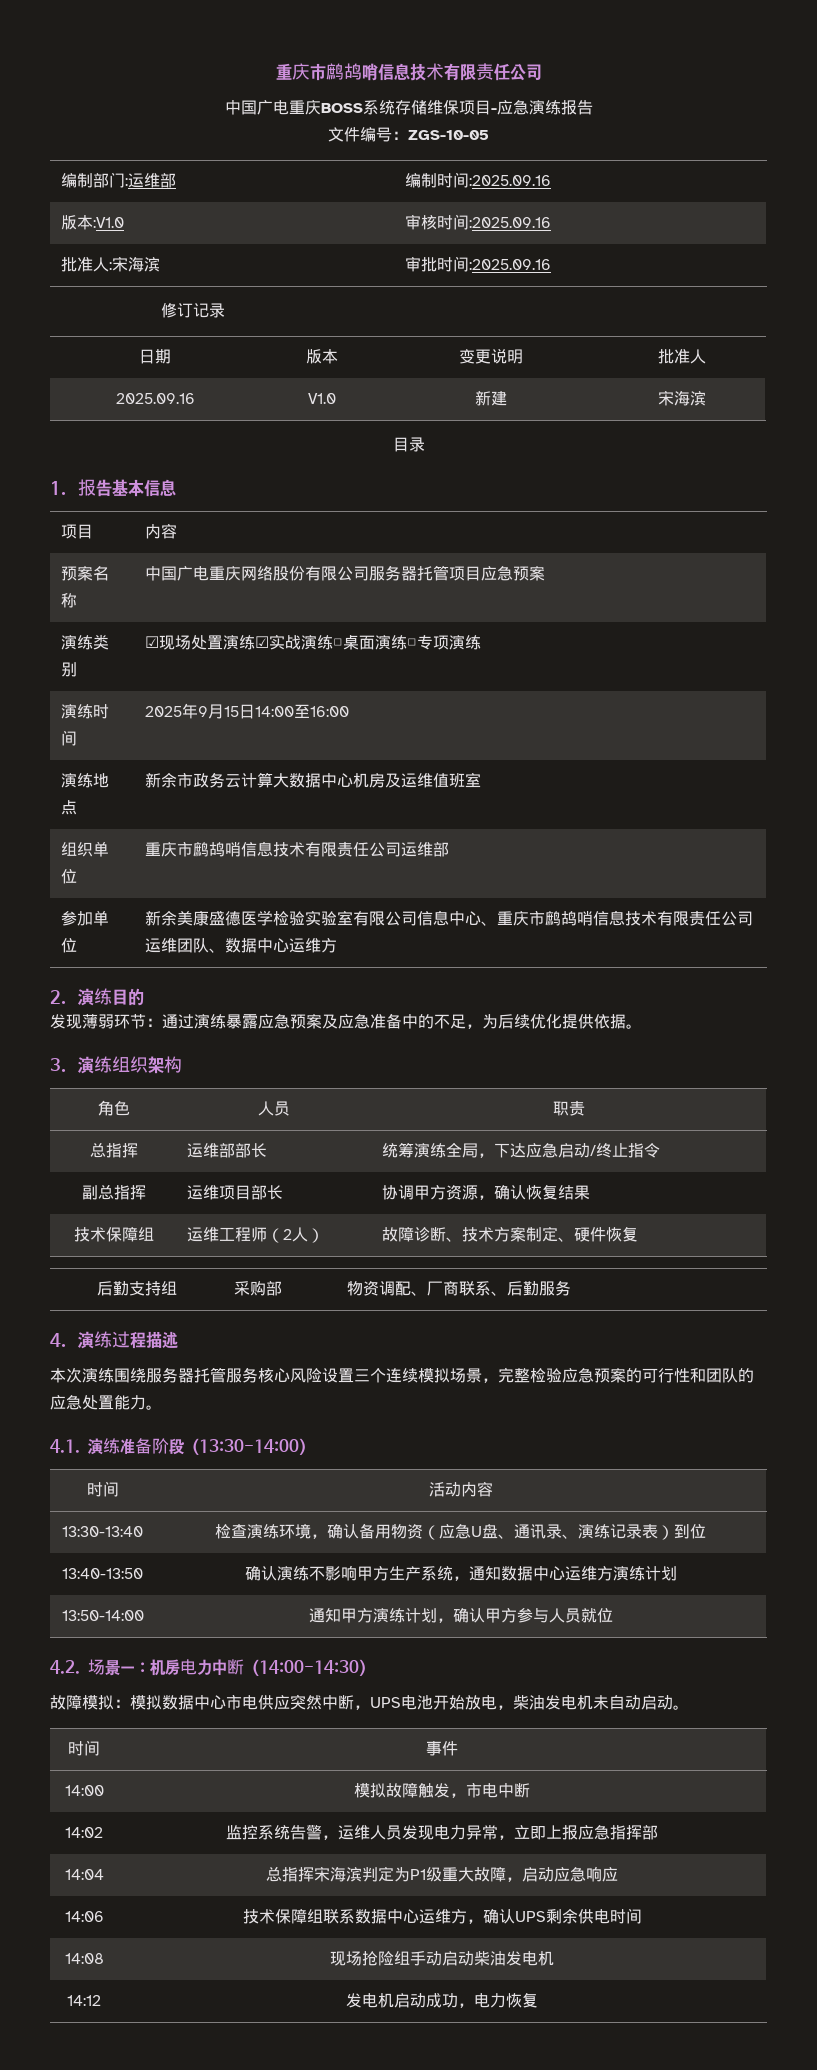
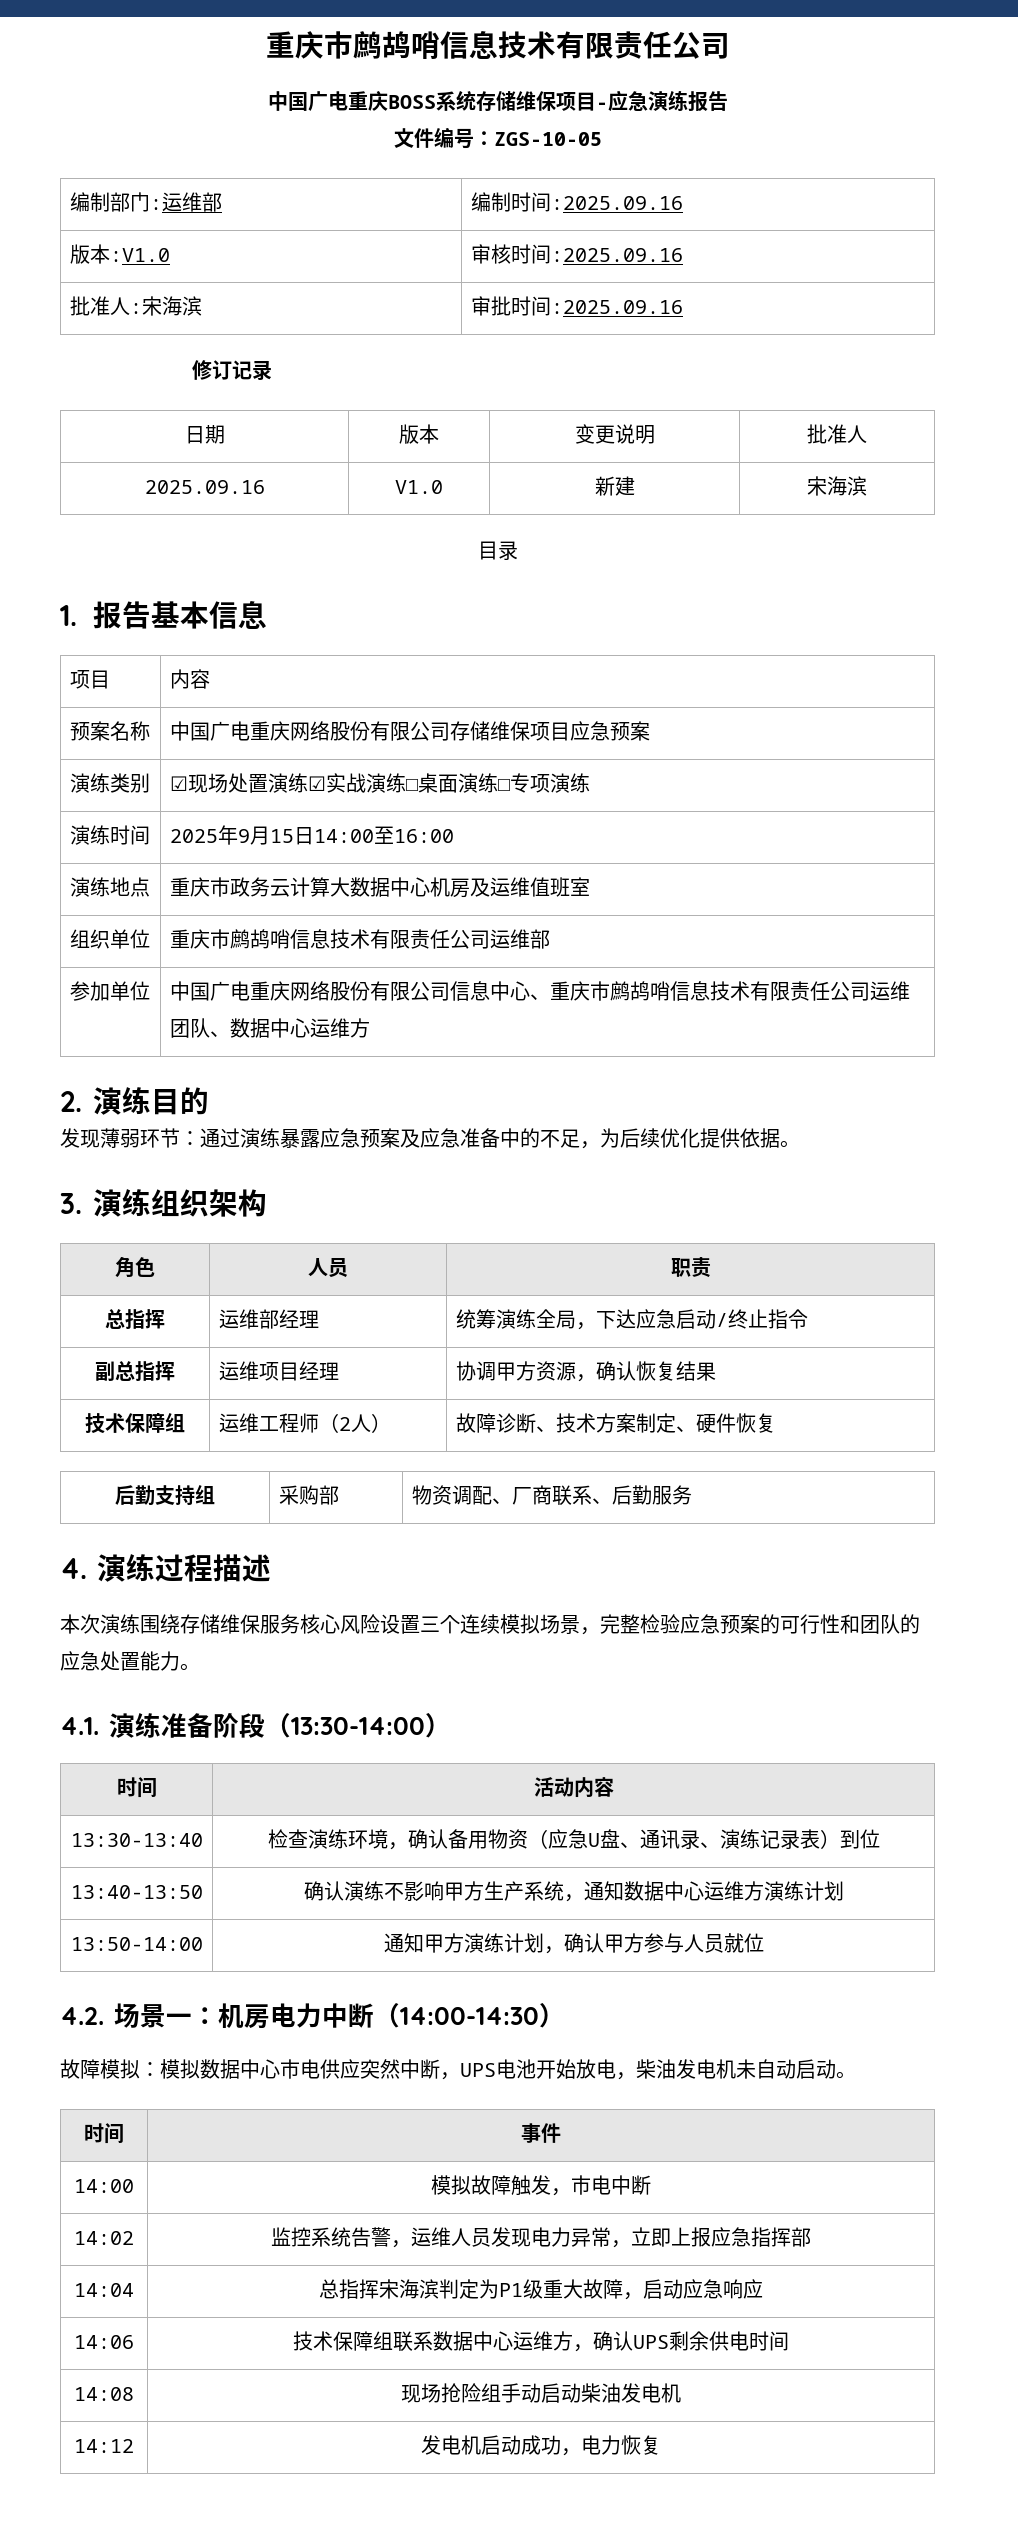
[368,565,449,581] 服务器托管 -> [449,721,530,741] 存储维保
[144,772,177,788] 新余 -> [169,877,210,897] 重庆
[144,910,353,926] 新余美康盛德医学检验实验室 -> [169,981,370,1001] 中国广电重庆网络股份
[234,1143,267,1158] 部长 -> [278,1309,319,1328] 经理
[250,1185,283,1200] 部长 -> [298,1361,339,1380] 经理
[146,1367,226,1383] 服务器托管 -> [180,1614,260,1634] 存储维保

